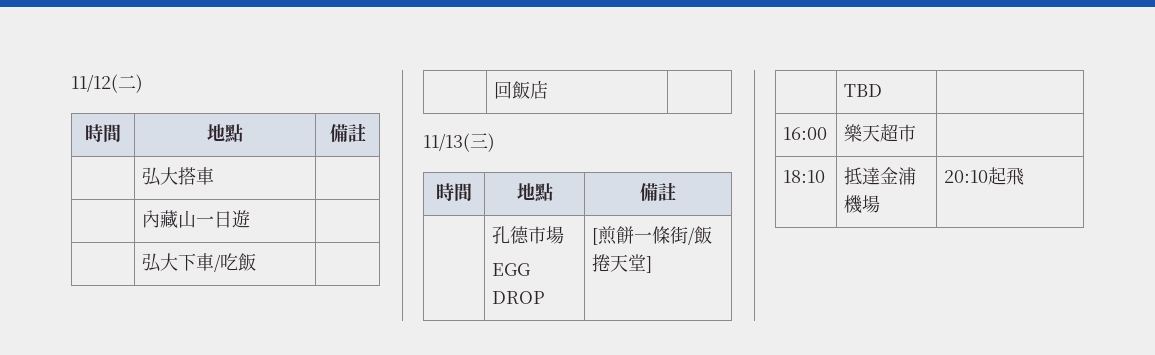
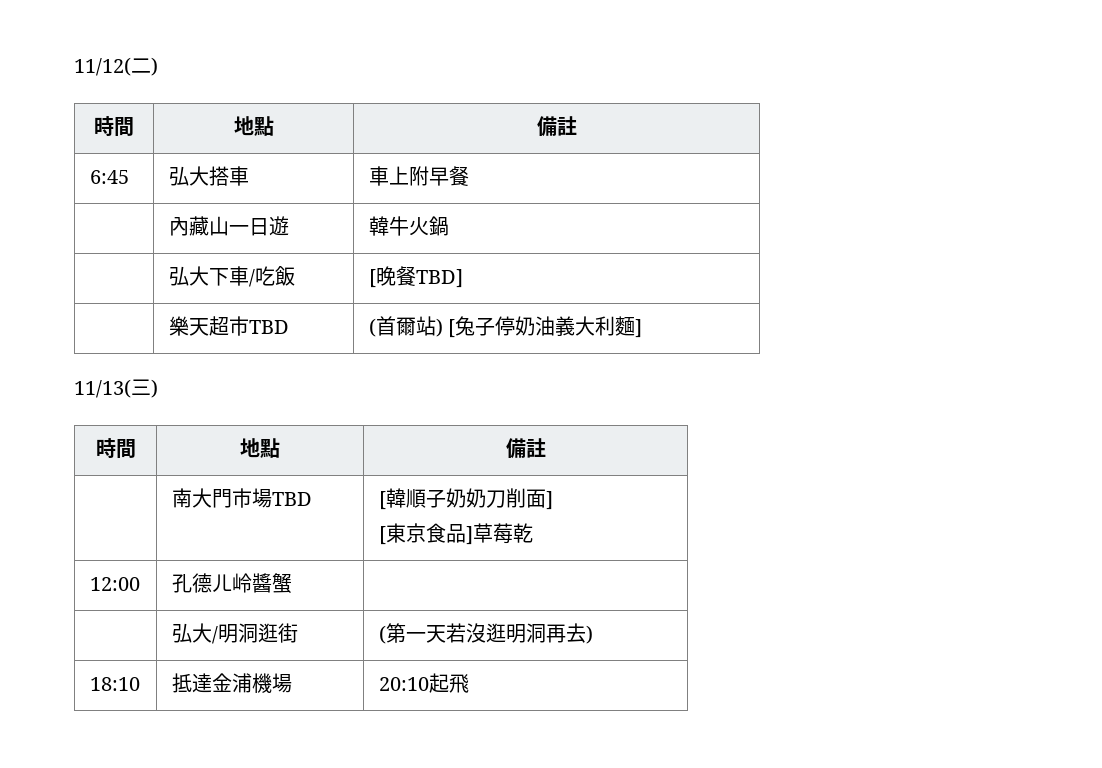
(366, 132) none -> [89,170,129,184] 6:45
(215, 176) none -> [368,166,469,186] 車上附早餐
(251, 219) none -> [368,216,449,236] 韓牛火鍋
[494,80,549,99] // | 回飯店 | -> [368,266,463,288] [168,316,289,336] [368,316,643,338] [晚餐TBD] // | 樂天超市TBD | (首爾站) [兔子停奶油義大利麵]
[492,226,565,244] [492,263,532,276] [492,291,546,304] [592,226,713,245] [592,254,653,273] [844,84,883,97] [783,127,828,140] [844,123,917,142] 孔德市場 // EGG DROP | [煎餅一條街/飯捲天堂] // | TBD | // 16:00 | 樂天超市 | -> [171,488,312,508] [378,488,553,510] [378,523,533,545] [89,577,140,591] [171,573,292,593] [171,623,298,644] [378,623,593,644] 南大門市場TBD | [韓順子奶奶刀削面] // [東京食品]草莓乾 // 12:00 | 孔德ㄦ岭醬蟹 | // | 弘大/明洞逛街 | (第一天若沒逛明洞再去)

